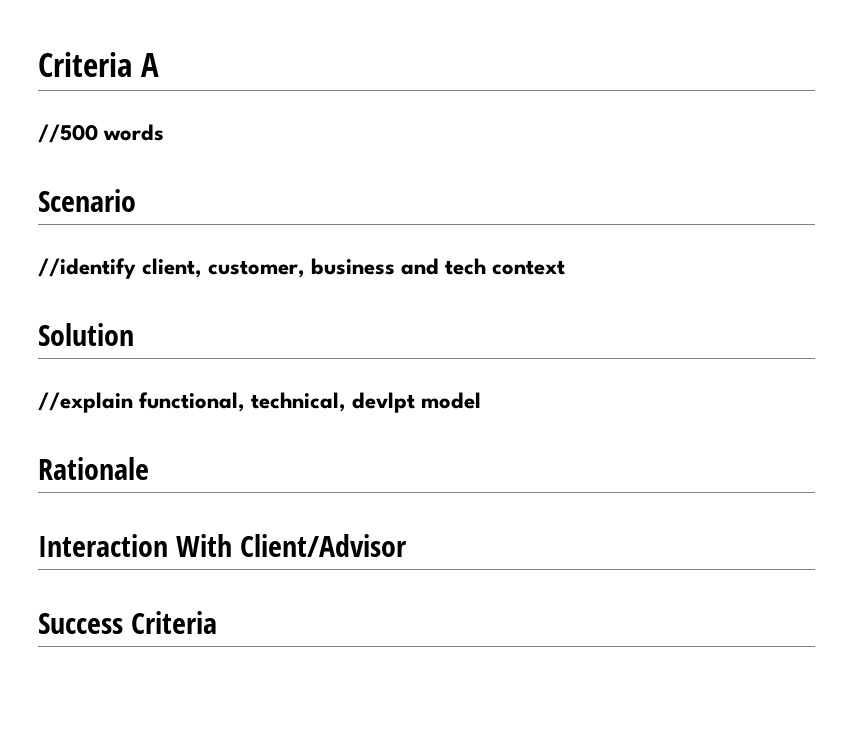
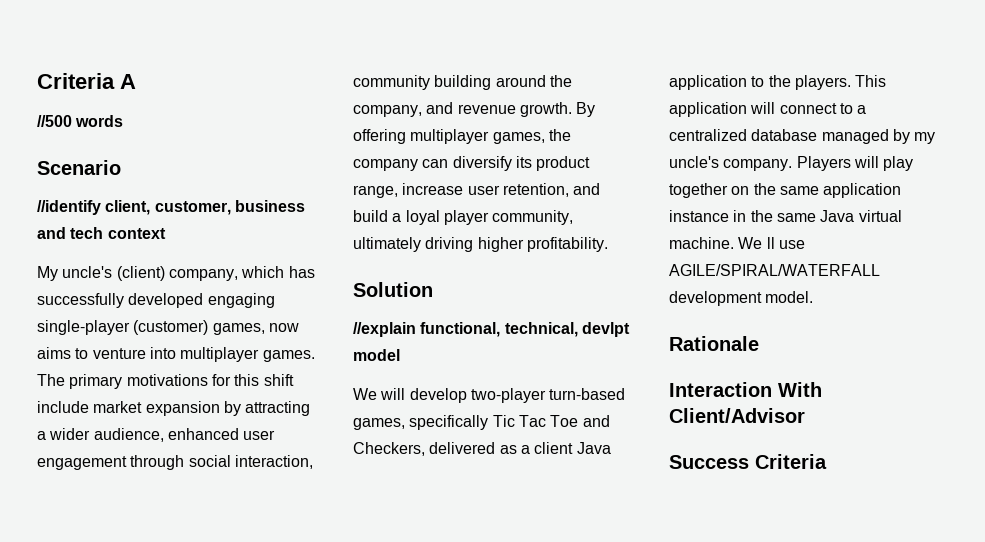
(566, 267) none -> [37,266,315,281] [37,293,275,308] [37,320,299,335] [37,347,315,362] [37,374,294,389] [37,401,311,416] [37,428,276,442] [37,455,313,470] [353,75,572,90] [353,102,596,117] [353,129,571,144] [353,156,591,171] [353,183,601,198] [353,210,574,225] [353,237,608,252] // My uncle's (client) company, which has successfully developed engaging single-player (customer) games, now aims to venture into multiplayer games. The primary motivations for this shift include market expansion by attracting a wider audience, enhanced user engagement through social interaction, community building around the company, and revenue growth. By offering multiplayer games, the company can diversify its product range, increase user retention, and build a loyal player community, ultimately driving higher profitability.
(482, 400) none -> [353,388,626,403] [353,415,610,430] [353,442,611,456] [669,75,887,90] [669,102,867,117] [669,129,936,144] [669,156,914,171] [669,183,902,198] [669,210,902,222] [669,237,805,249] [669,264,880,276] [669,291,814,306] // We will develop two-player turn-based games, specifically Tic Tac Toe and Checkers, delivered as a client Java application to the players. This application will connect to a centralized database managed by my uncle's company. Players will play together on the same application instance in the same Java virtual machine. We ll use AGILE/SPIRAL/WATERFALL development model.

